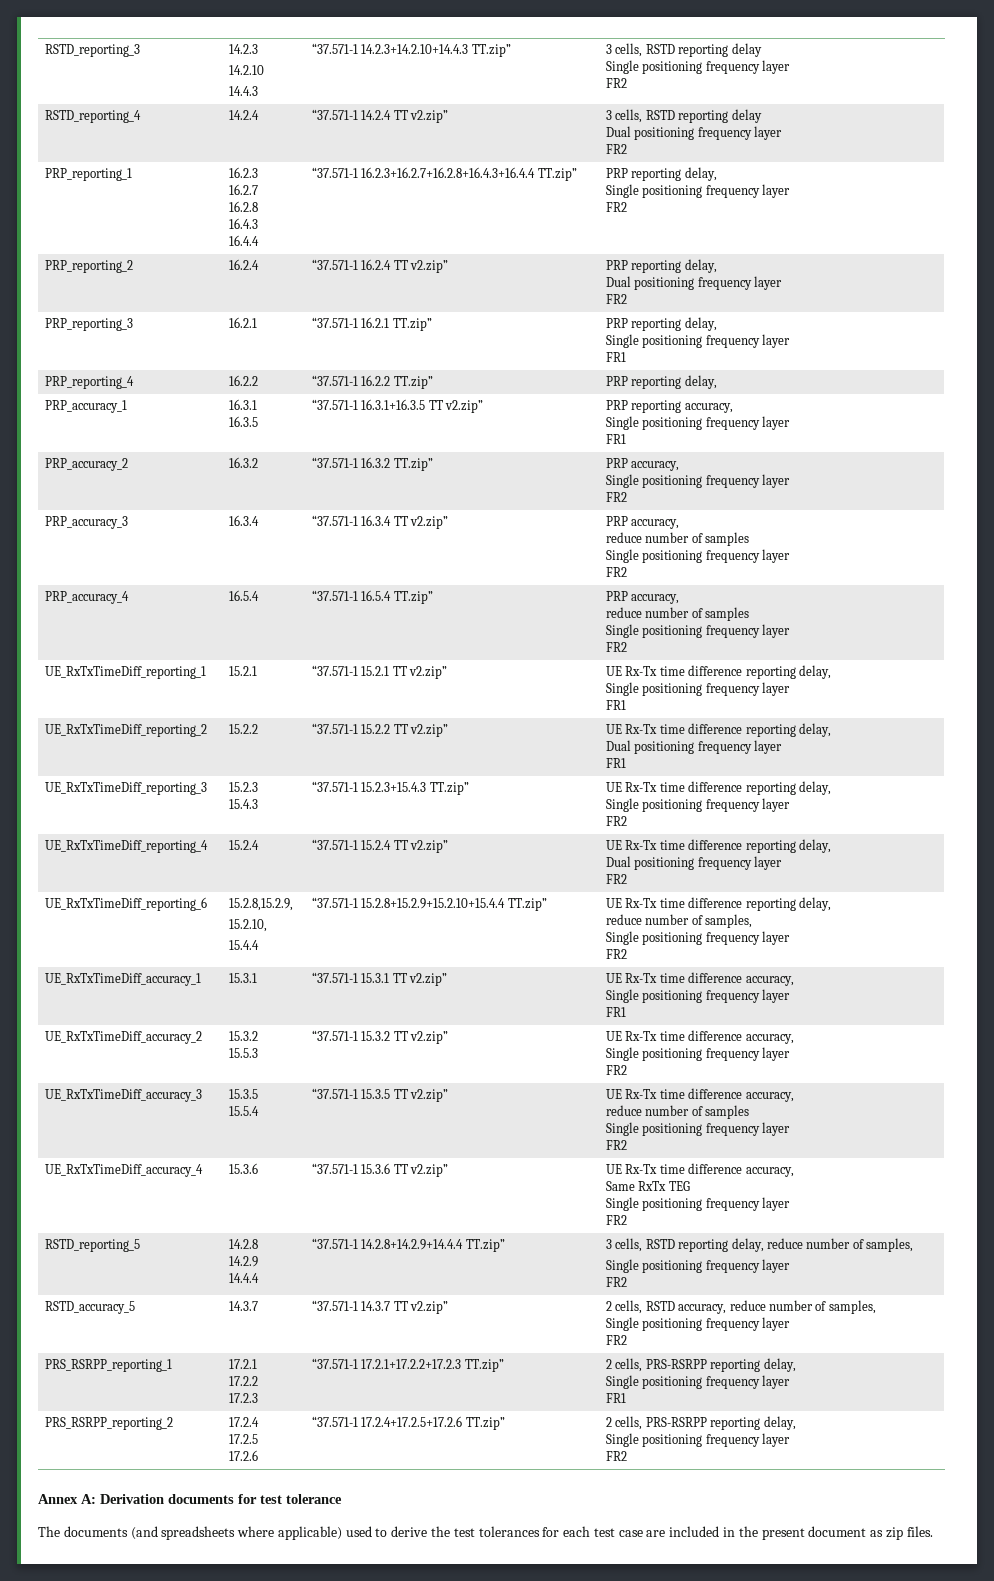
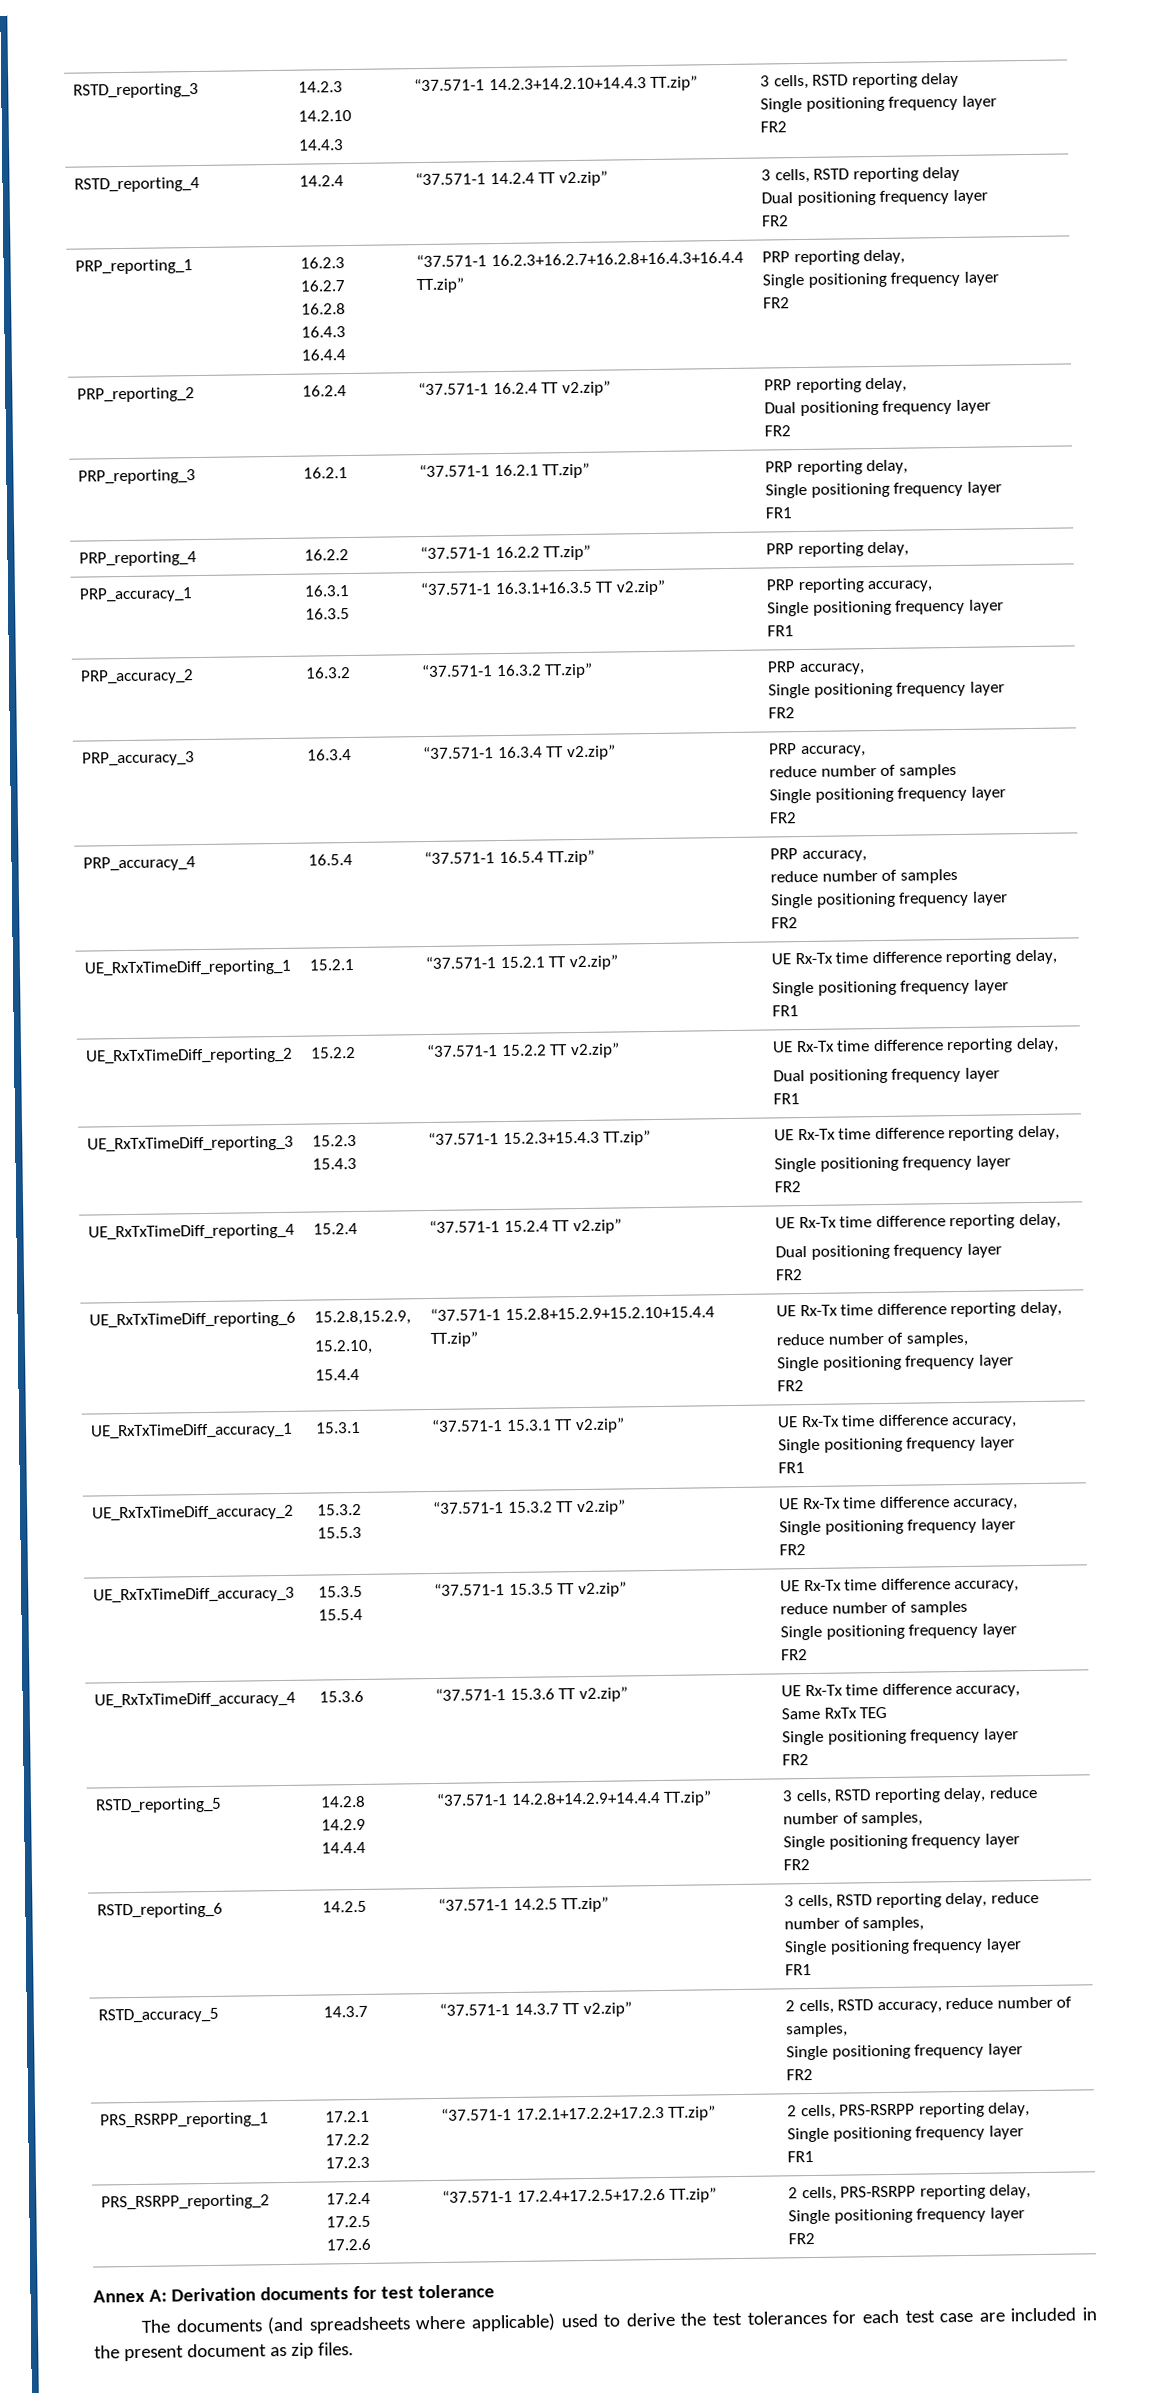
(628, 1282) none -> [97,1902,224,1919] [322,1900,368,1913] [438,1896,610,1913] [784,1891,1039,1910] [784,1916,925,1932] [784,1938,1022,1956] [785,1963,813,1976] // RSTD_reporting_6 | 14.2.5 | “37.571-1 14.2.5 TT.zip” | 3 cells, RSTD reporting delay, reduce number of samples, // Single positioning frequency layer // FR1

